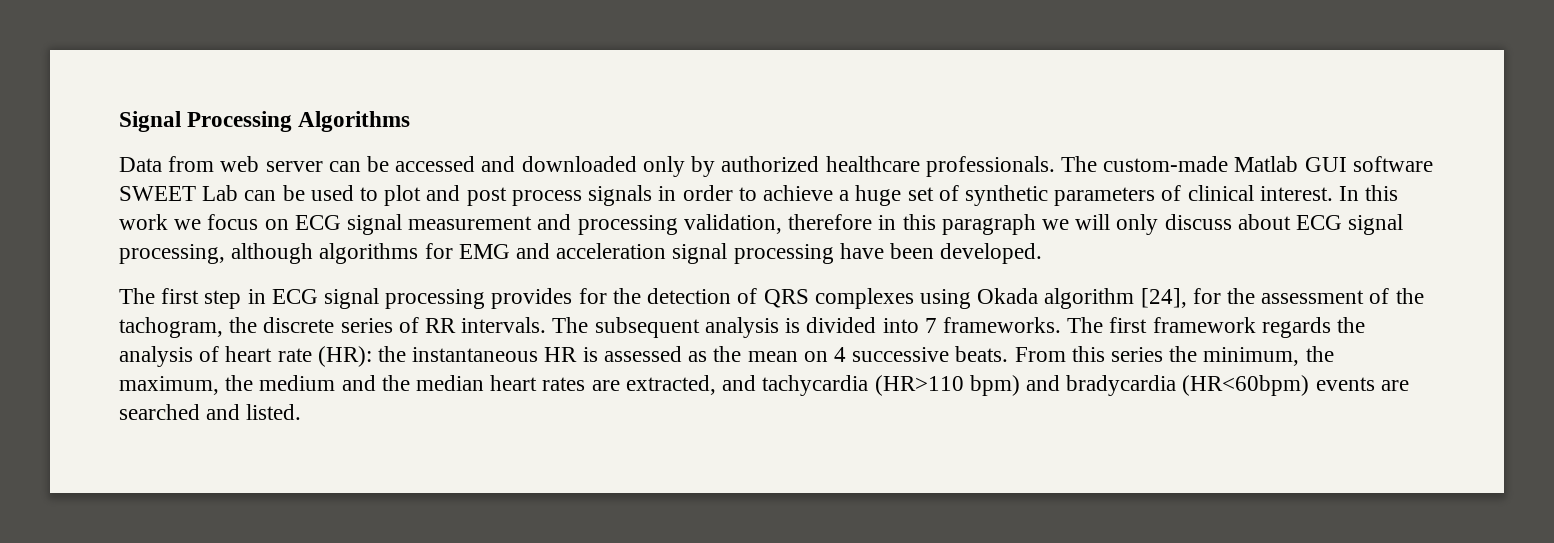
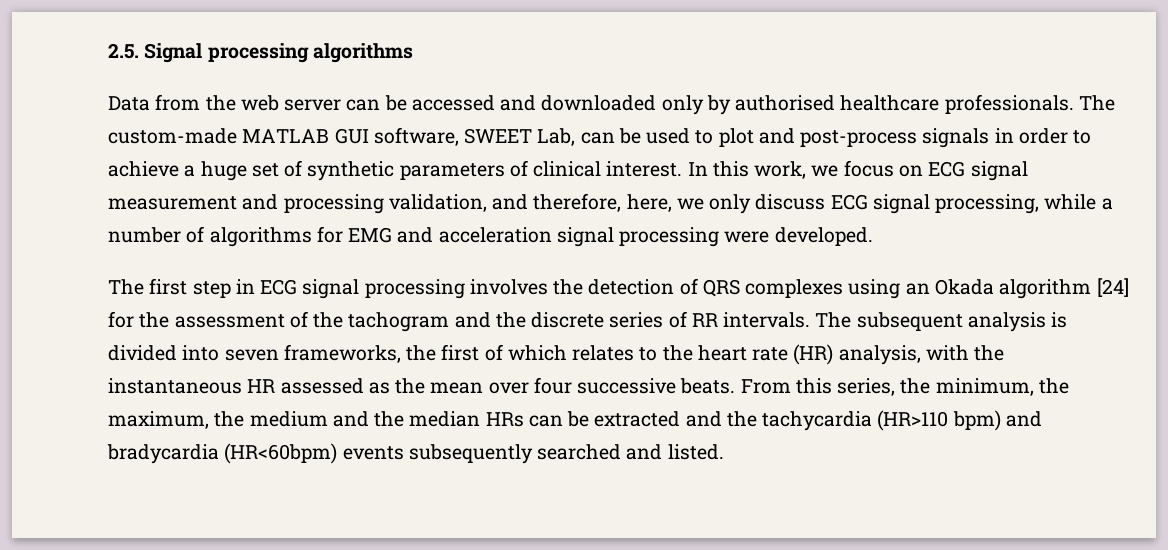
[119,111,411,132] Signal Processing Algorithms -> [108,43,413,63] 2.5. Signal processing algorithms
(215, 164) none -> [205,95,236,111] the
[721,156,820,172] authorized -> [735,95,836,111] authorised
[1234,156,1433,172] [119,185,239,201] Matlab GUI software SWEET Lab -> [242,127,576,146] MATLAB GUI software, SWEET Lab,
[466,187,582,206] post process -> [800,130,918,147] post-process
[119,214,168,230] work -> [754,161,807,179] work,
[788,214,1111,235] therefore in this paragraph we will -> [492,193,704,212] and therefore, here, we
[1237,214,1291,230] about -> (826, 202) none
[231,243,314,264] although -> [1044,194,1113,210] [108,226,205,243] while a number of
[839,243,935,259] have been -> [724,231,770,243] were
[491,288,607,309] provides for -> [469,279,548,295] involves
(971, 299) none -> [905,283,930,295] an
[1140,288,1187,308] [24], -> [1096,278,1129,297] [24]
[119,317,223,338] tachogram, -> [348,312,491,332] tachogram and
[924,317,1365,338] [119,346,372,367] 7 frameworks. The first framework regards the analysis of heart rate (HR): -> [224,344,969,365] seven frameworks, the first of which relates to the heart rate (HR) analysis, with
[582,347,598,362] is -> (276, 386) none
[803,347,846,362] on 4 -> [488,377,572,394] over four
[1110,347,1163,362] series -> [837,378,896,396] series,
[490,375,757,395] heart rates are extracted, and -> [485,411,757,427] HRs can be extracted and the
[1380,380,1409,391] are -> [408,444,533,464] subsequently

